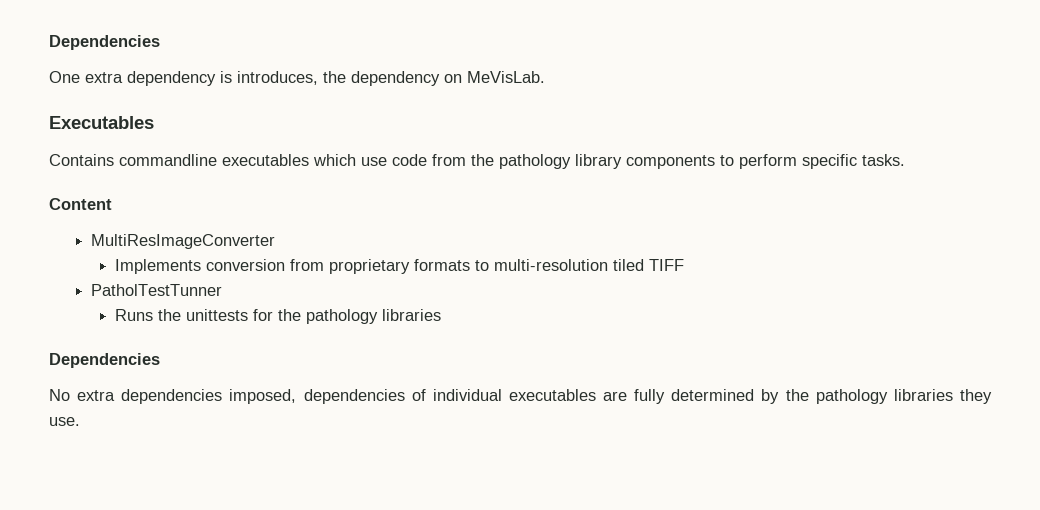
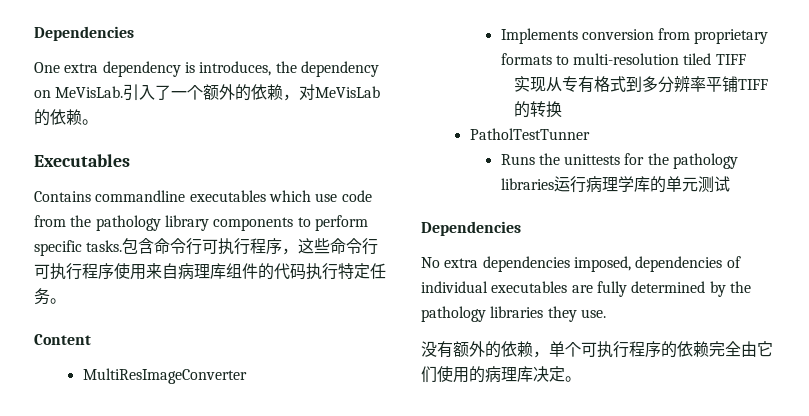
(545, 77) none -> [123,84,381,101] [34,109,98,126] 引入了一个额外的依赖，对MeVisLab的依赖。
(905, 160) none -> [122,238,379,255] [34,263,386,280] [34,288,66,305] 包含命令行可执行程序，这些命令行可执行程序使用来自病理库组件的代码执行特定任务。
(685, 265) none -> [513,76,768,93] [513,101,562,118] // 实现从专有格式到多分辨率平铺TIFF的转换
(442, 315) none -> [553,176,730,193] 运行病理学库的单元测试
(80, 421) none -> [421,341,773,358] [421,366,581,383] // 没有额外的依赖，单个可执行程序的依赖完全由它们使用的病理库决定。

